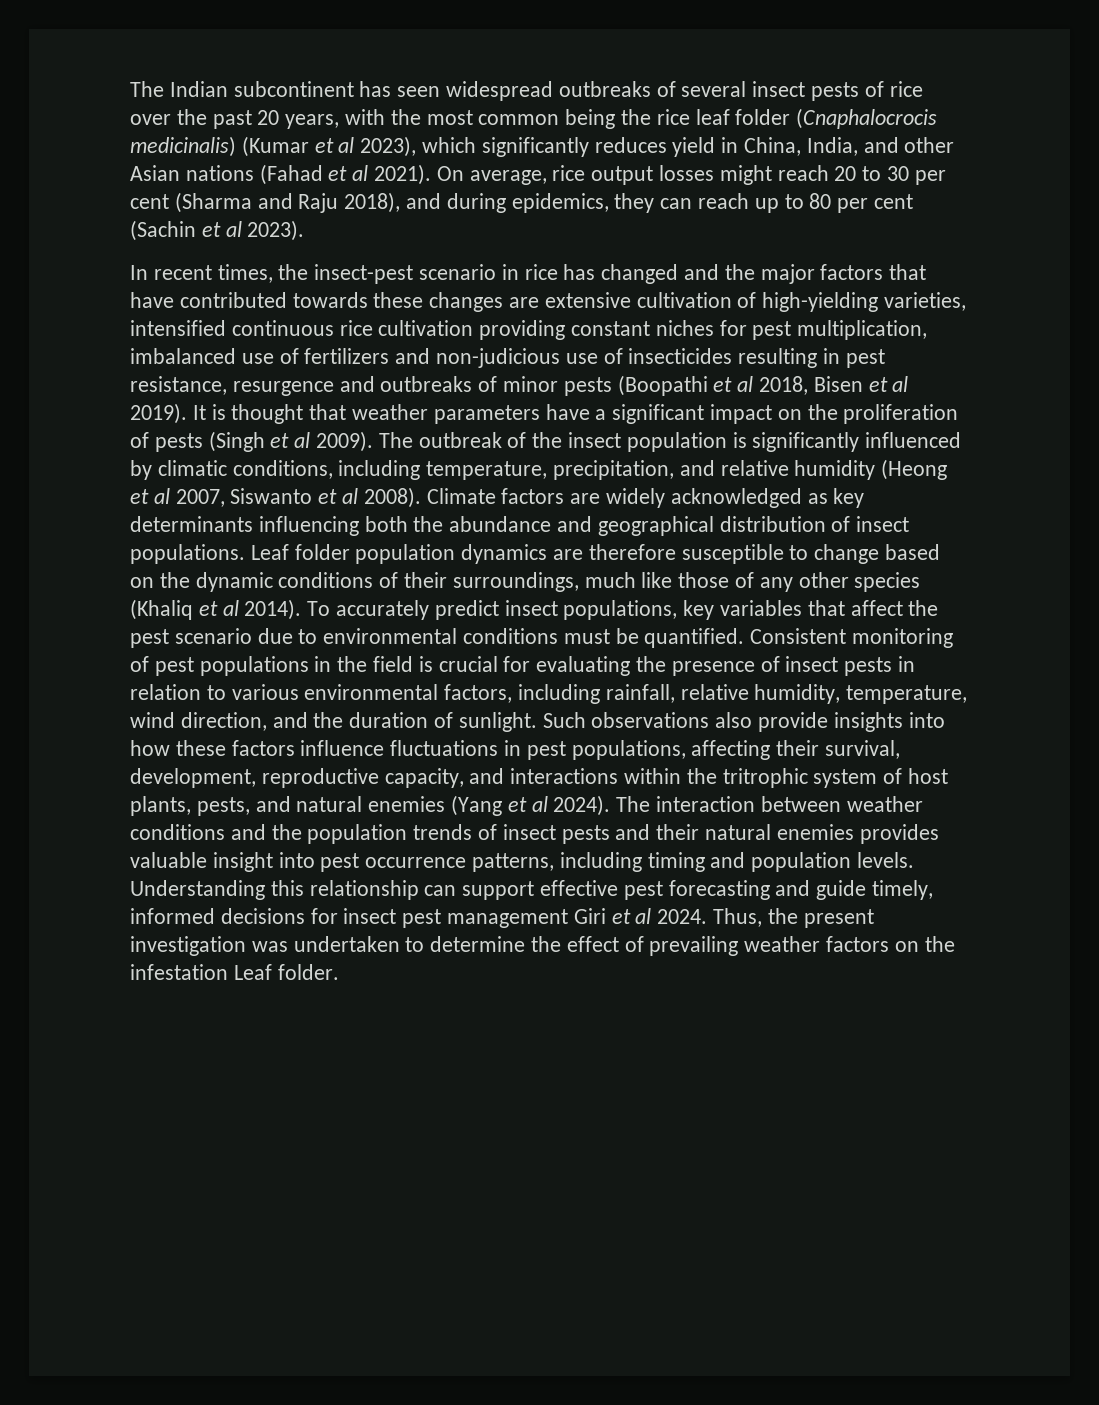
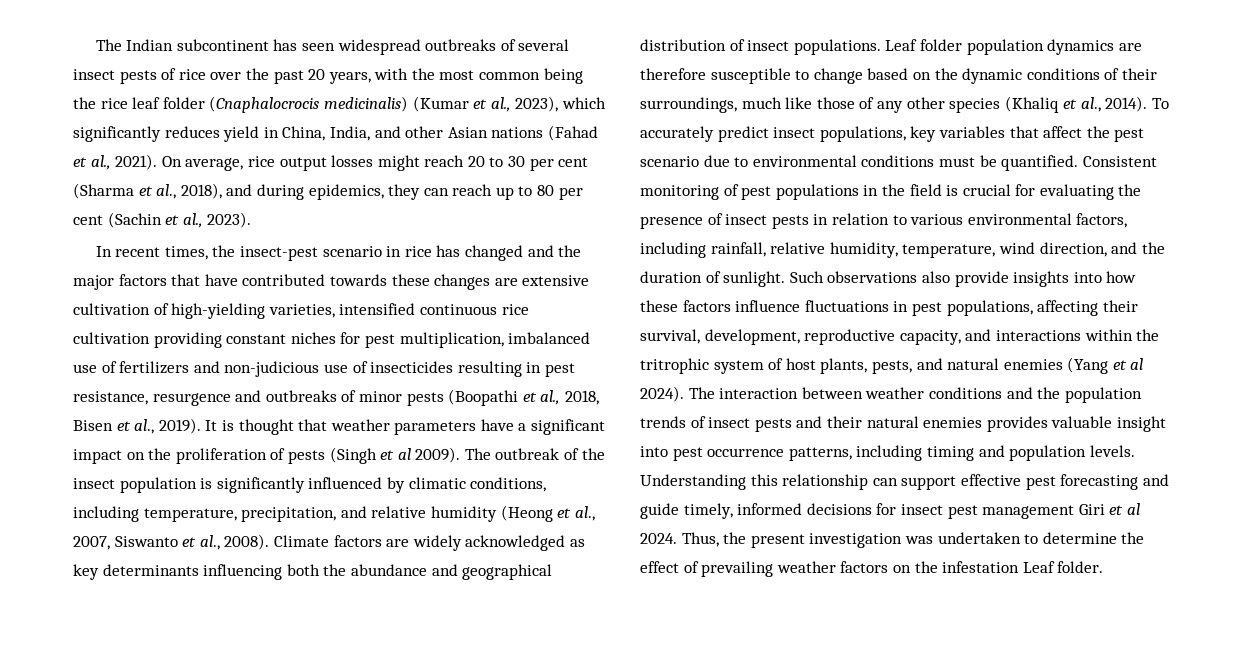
[338,137,355,153] al -> [490,97,511,112] al.,
[352,165,369,181] al -> [90,155,111,170] al.,
[257,193,339,213] and Raju -> [138,184,177,199] et al.,
[225,221,242,237] al -> [182,213,203,228] al.,
[737,376,754,392] al -> [540,390,561,405] al.,
[892,376,909,392] al -> [134,419,155,434] al.,
[153,488,170,504] al -> [574,506,595,521] al.,
[342,488,359,504] al -> [199,535,220,550] al.,
[222,600,239,616] al -> [1080,97,1101,112] al.,

